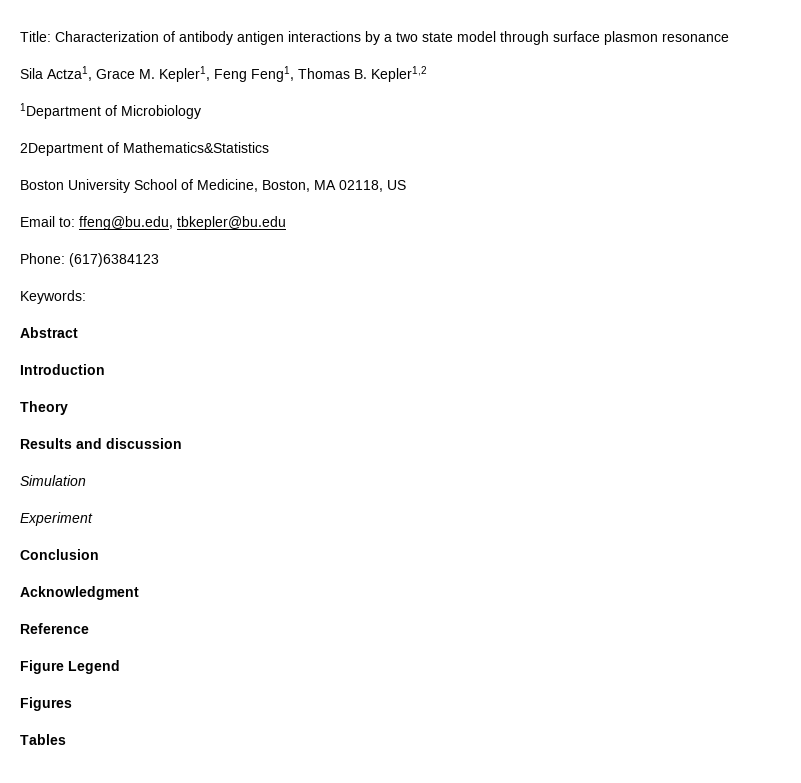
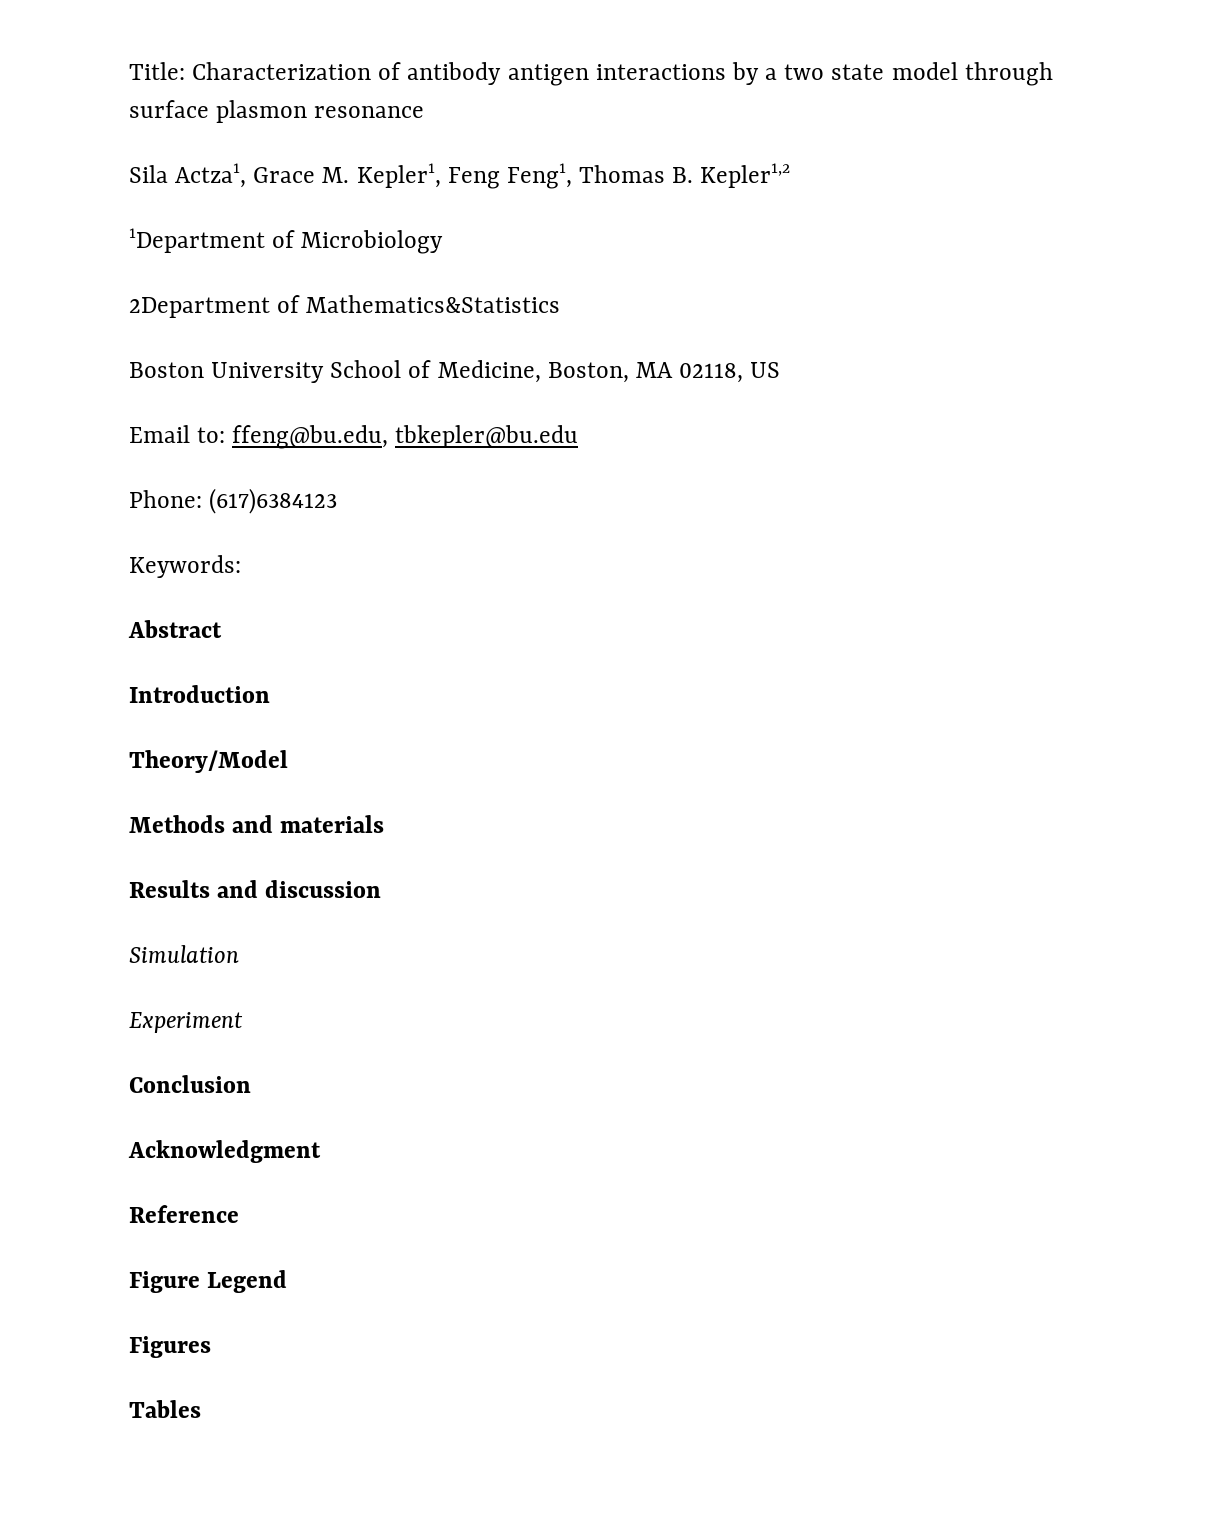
[20,401,68,415] Theory -> [129,750,288,773] [129,815,385,833] Theory/Model // Methods and materials

